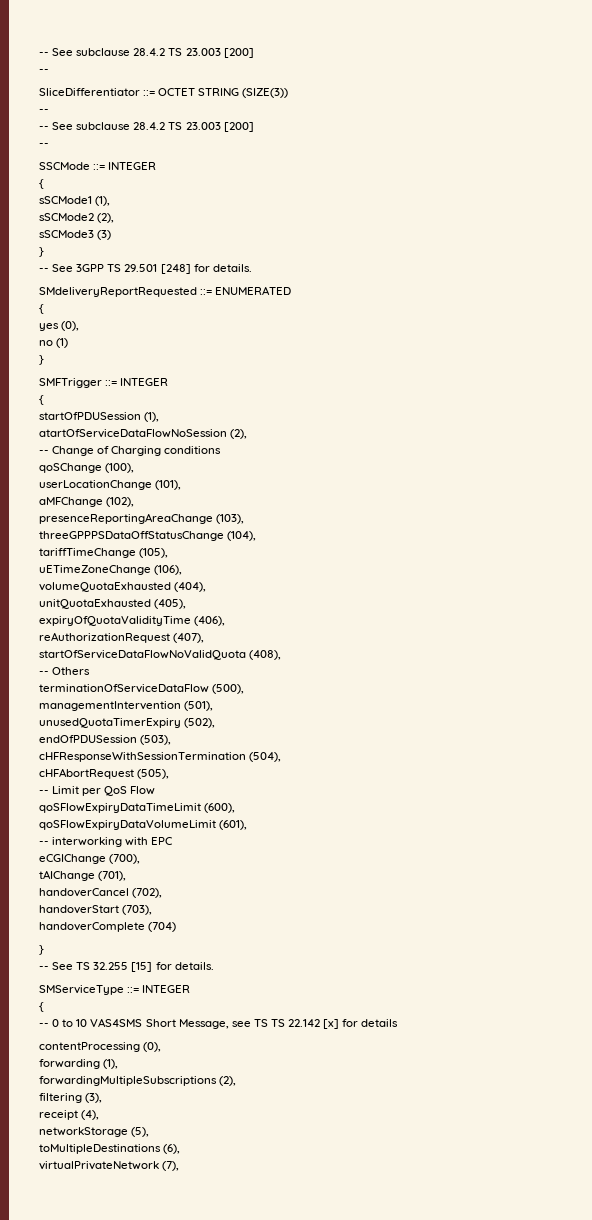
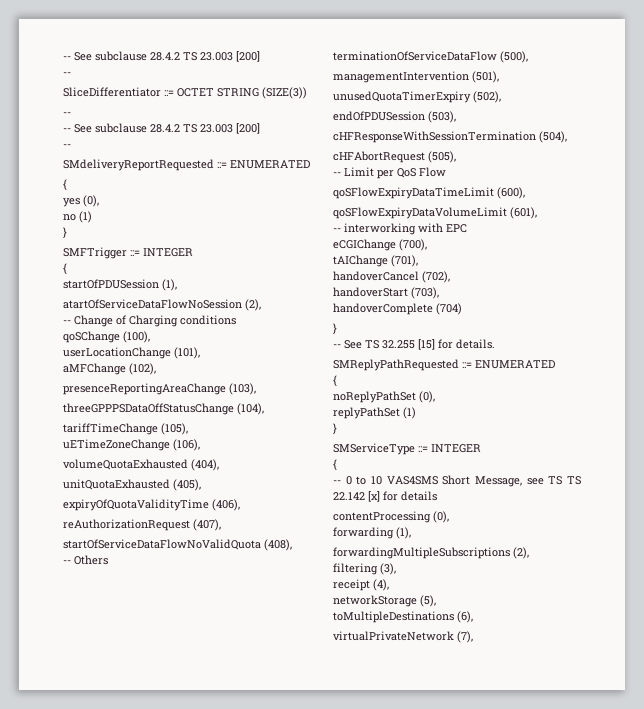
[39,162,157,170] [39,179,44,189] [39,196,111,206] [39,213,115,223] [39,230,112,240] [39,247,44,257] [39,264,252,274] // SSCMode ::= INTEGER // { // sSCMode1 (1), // sSCMode2 (2), // sSCMode3 (3) // } // -- See 3GPP TS 29.501 [248] for details. -> (71, 146) none
(214, 966) none -> [333,359,555,371] [333,375,337,386] [333,391,435,403] [333,407,416,419] [333,423,337,434] // SMReplyPathRequested ::= ENUMERATED // { // noReplyPathSet (0), // replyPathSet (1) // }

